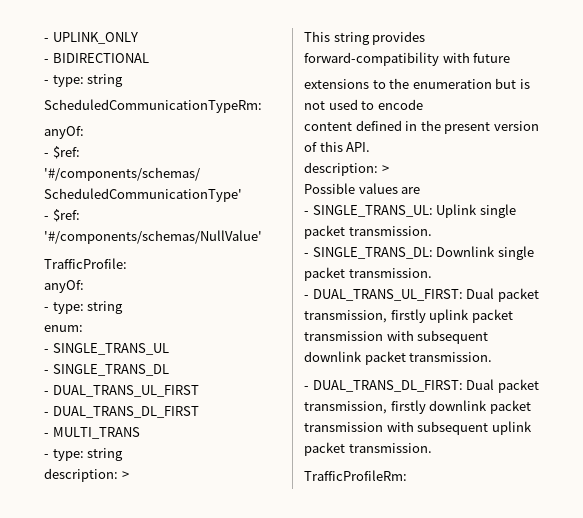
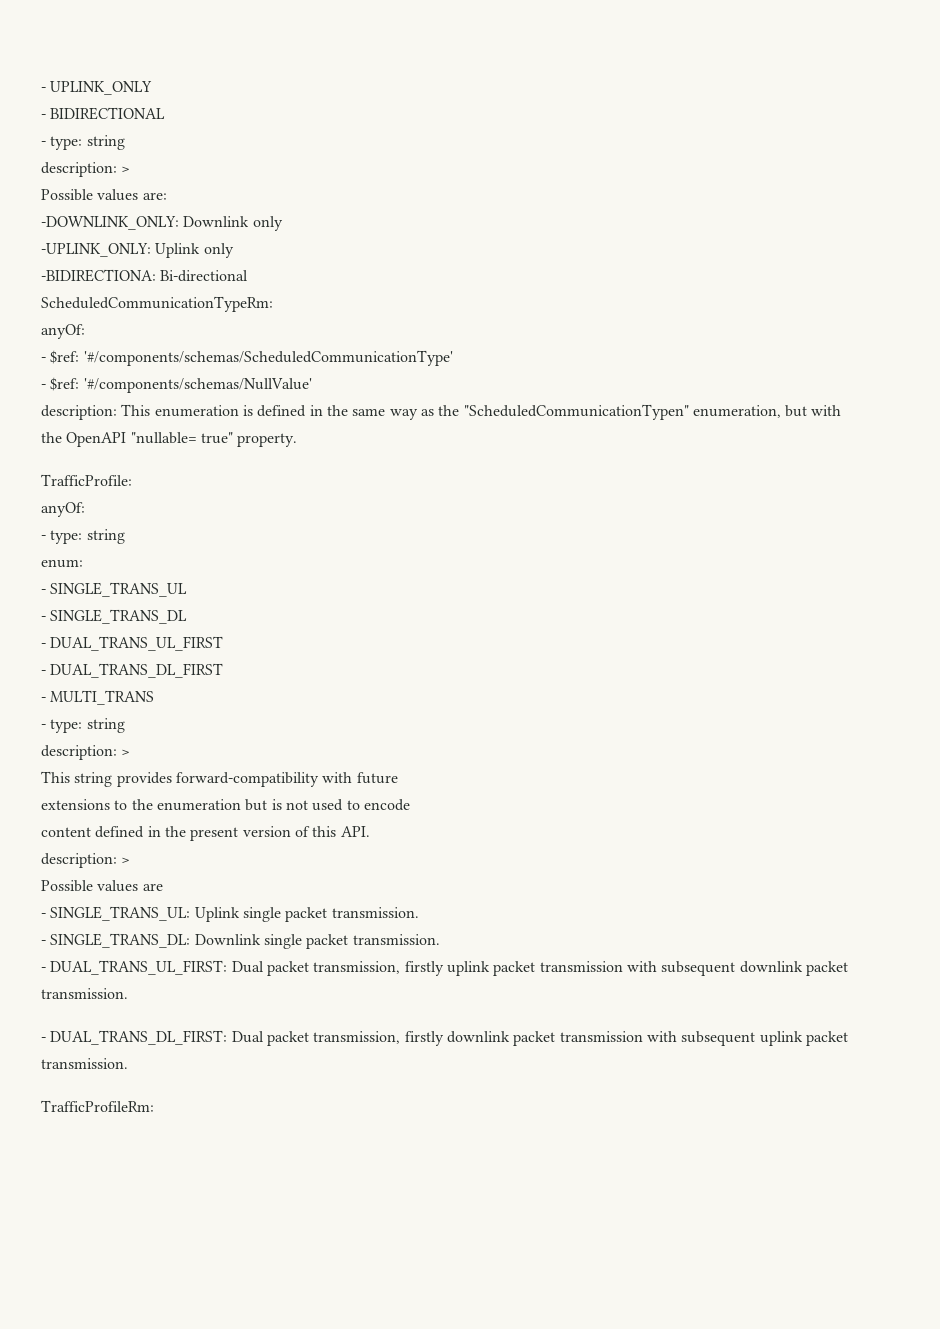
(124, 80) none -> [41,162,131,177] [41,189,167,201] [41,216,283,231] [41,243,234,258] [41,269,249,282] // description: > // Possible values are: // -DOWNLINK_ONLY: Downlink only // -UPLINK_ONLY: Uplink only // -BIDIRECTIONA: Bi-directional
(262, 237) none -> [41,404,842,420] [41,432,298,447] // description: This enumeration is defined in the same way as the "ScheduledCommunicationTypen" enumeration, but with the OpenAPI "nullable= true" property.

